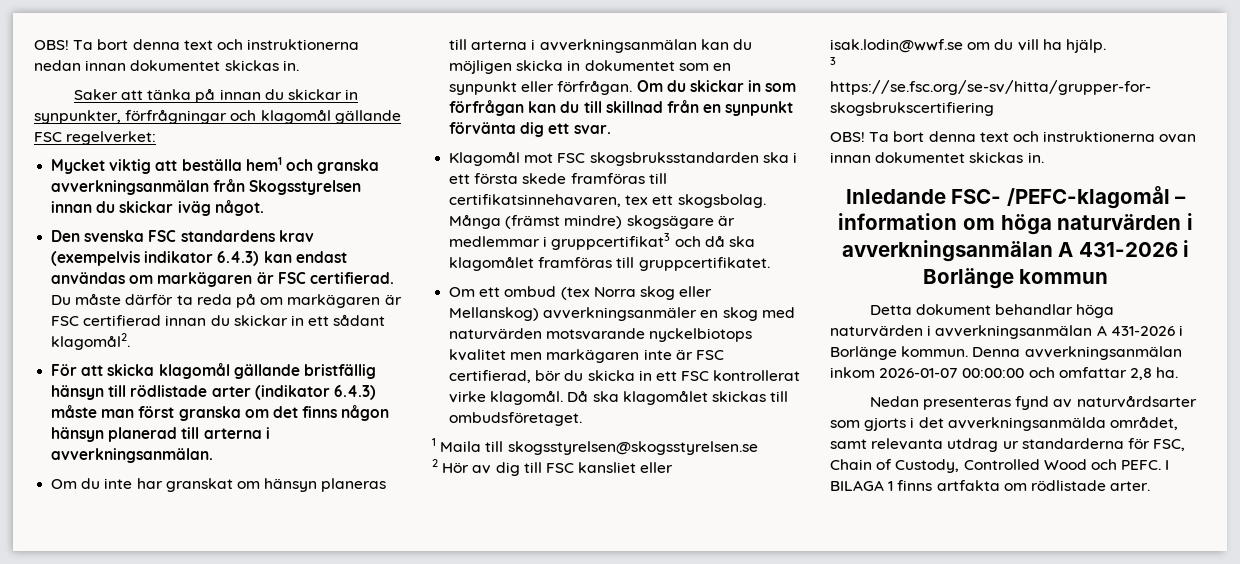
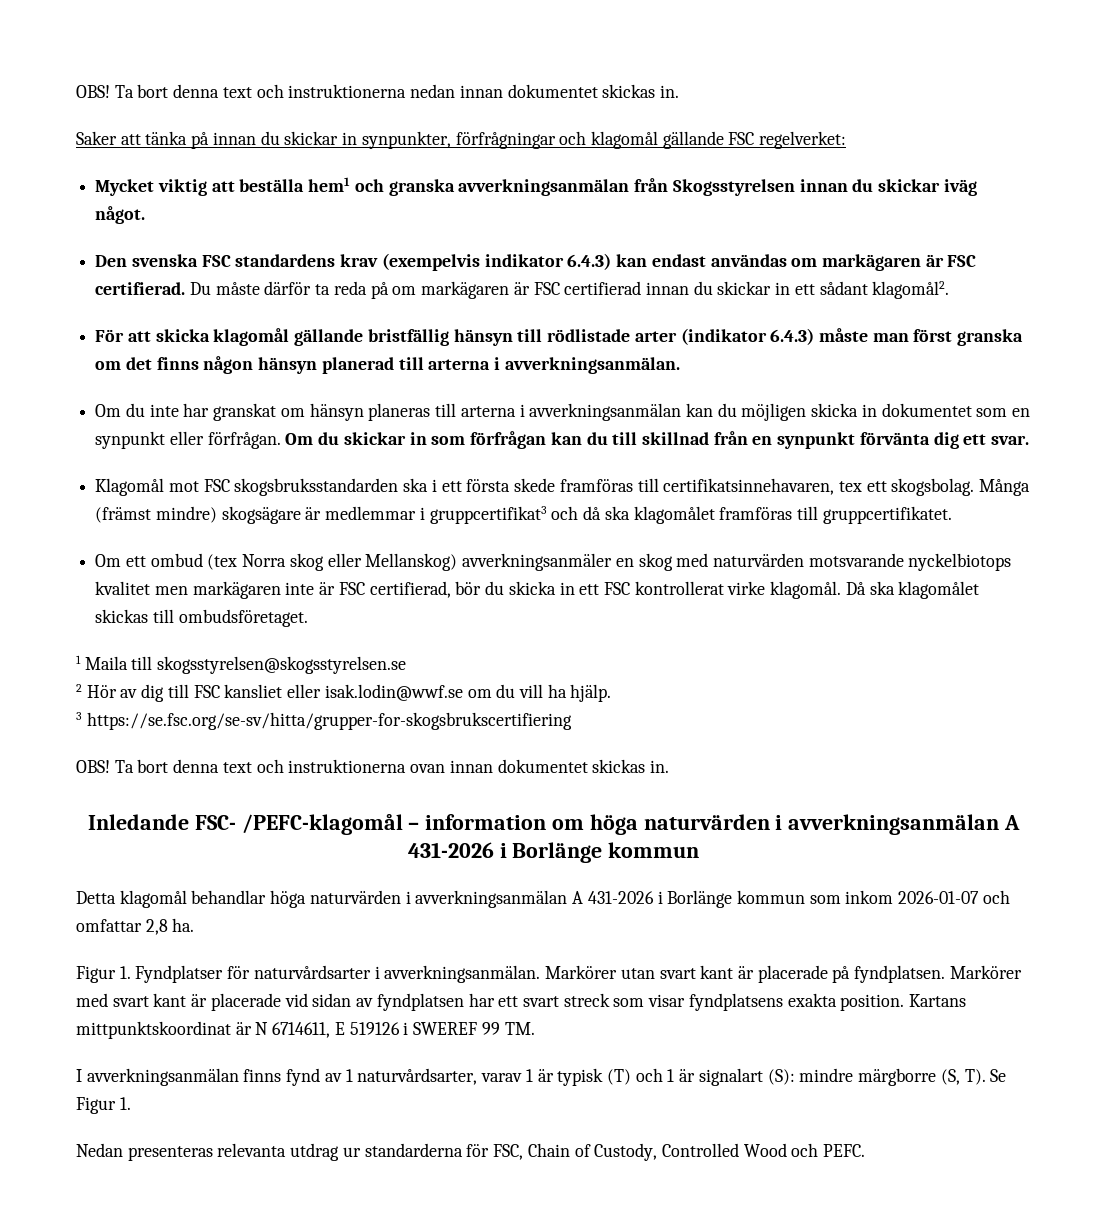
[916,304,992,315] dokument -> [119,890,187,908] klagomål
[901,346,1182,360] kommun. Denna avverkningsanmälan -> [736,890,841,904] kommun som
[962,368,1025,378] 00:00:00 -> (980, 897) none
[869,395,1197,410] [830,416,1178,431] [830,439,867,449] Nedan presenteras fynd av naturvårdsarter som gjorts i det avverkningsanmälda området, samt -> [76,965,1022,983] [76,993,967,1011] [76,1021,535,1039] [76,1068,1007,1086] [76,1097,131,1114] [76,1143,213,1161] Figur 1. Fyndplatser för naturvårdsarter i avverkningsanmälan. Markörer utan svart kant är placerade på fyndplatsen. Markörer med svart kant är placerade vid sidan av fyndplatsen har ett svart streck som visar fyndplatsens exakta position. Kartans mittpunktskoordinat är N 6714611, E 519126 i SWEREF 99 TM. // I avverkningsanmälan finns fynd av 1 naturvårdsarter, varav 1 är typisk (T) och 1 är signalart (S): mindre märgborre (S, T). Se Figur 1. // Nedan presenteras
[1165,460,1170,470] [830,480,1151,491] I BILAGA 1 finns artfakta om rödlistade arter. -> (866, 1150) none

